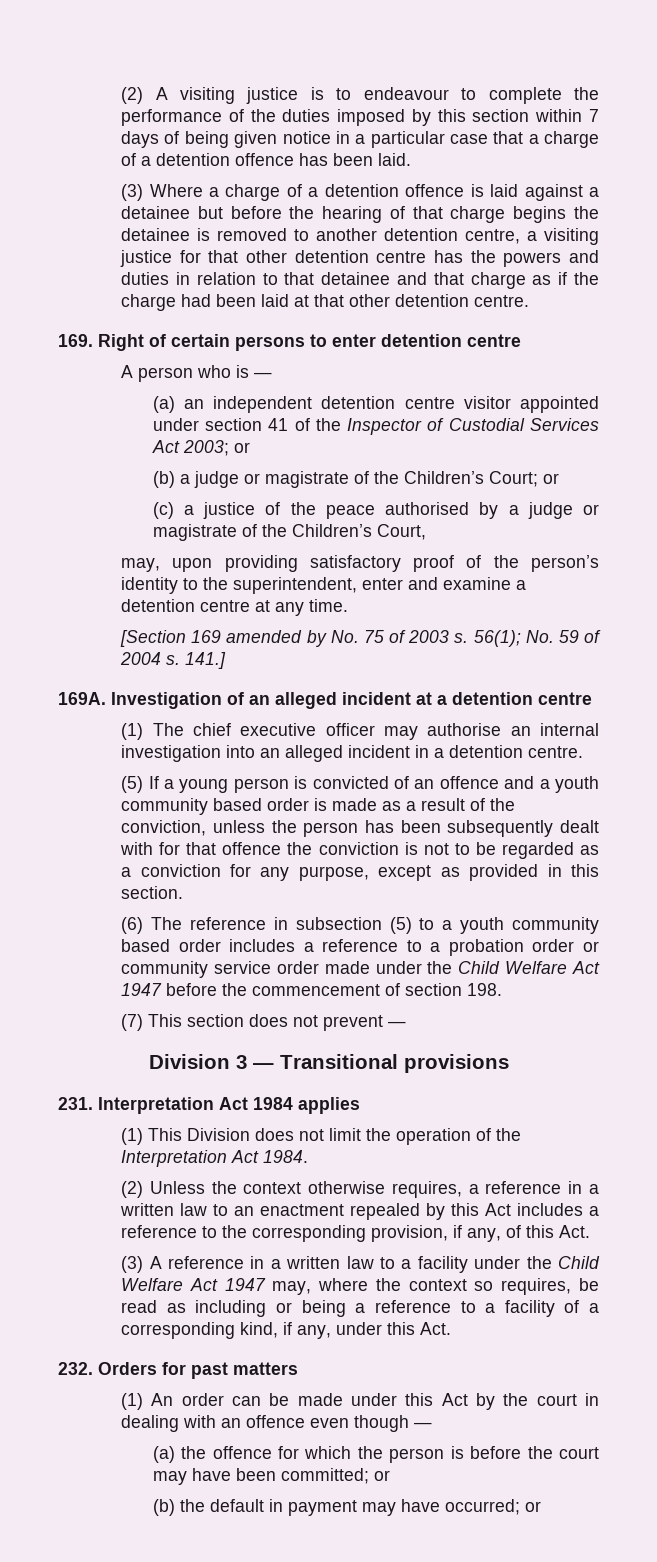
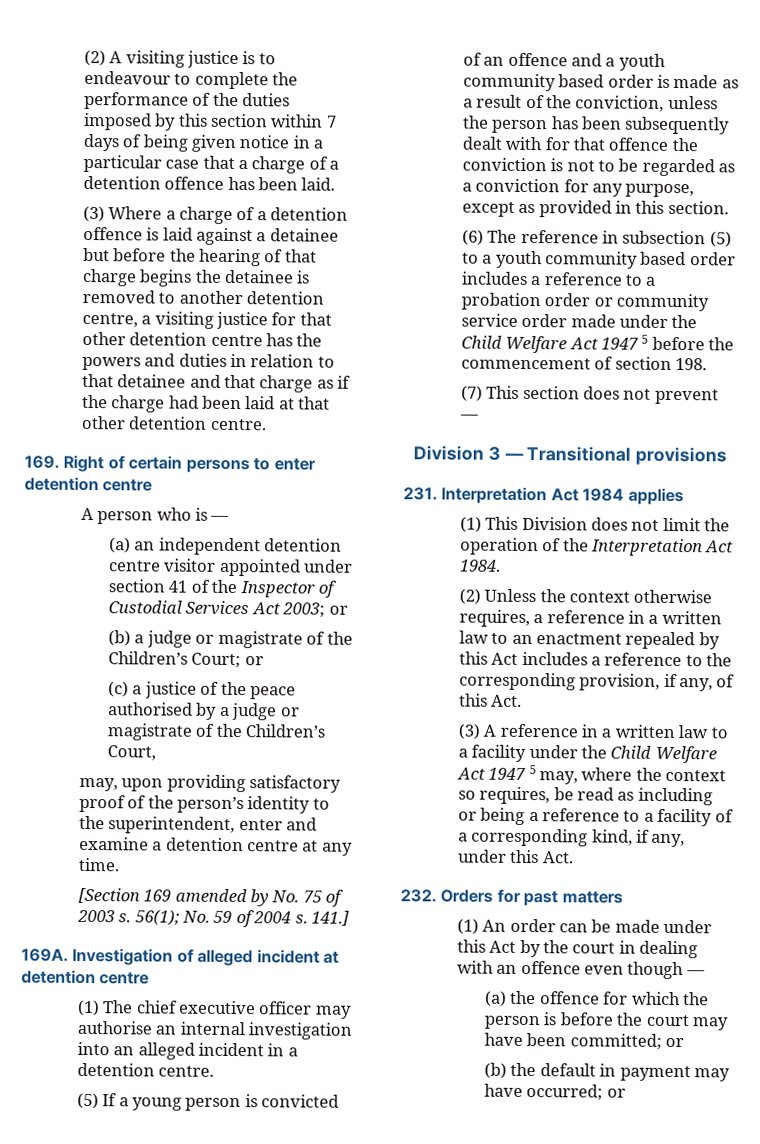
[249,695,270,705] an -> (194, 955) none
[437,695,447,705] a -> (340, 957) none
(163, 989) none -> [641,334,649,344] 5
(266, 1284) none -> [528,765,536,775] 5

